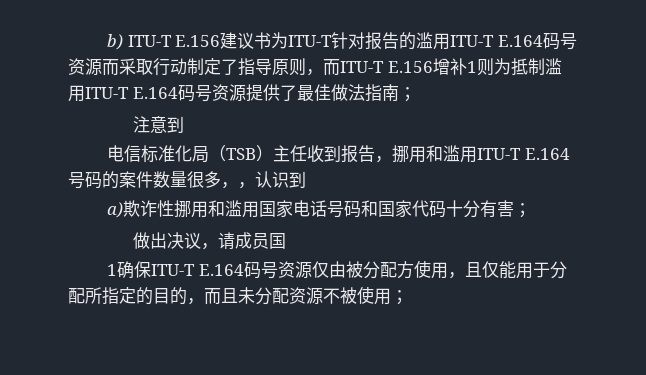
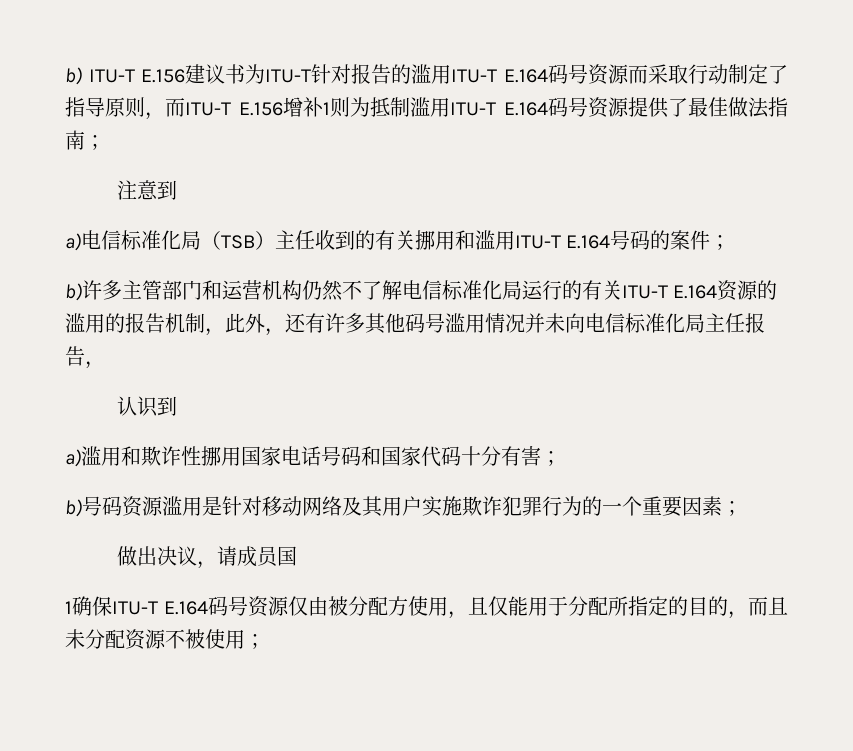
(184, 124) none -> [65,233,81,251] a)
[340,145,392,163] 报告， -> [355,230,415,250] 的有关
[153,171,255,189] 数量很多，， -> [710,235,731,250] [65,280,778,301] [65,313,765,336] [65,346,105,369] ； // b)许多主管部门和运营机构仍然不了解电信标准化局运行的有关ITU-T E.164资源的滥用的报告机制，此外，还有许多其他码号滥用情况并未向电信标准化局主任报告， //
(123, 210) none -> [81,446,141,466] 滥用和
[207,200,259,218] 和滥用 -> (241, 456) none
(531, 210) none -> [65,496,742,517] // b)号码资源滥用是针对移动网络及其用户实施欺诈犯罪行为的一个重要因素；

